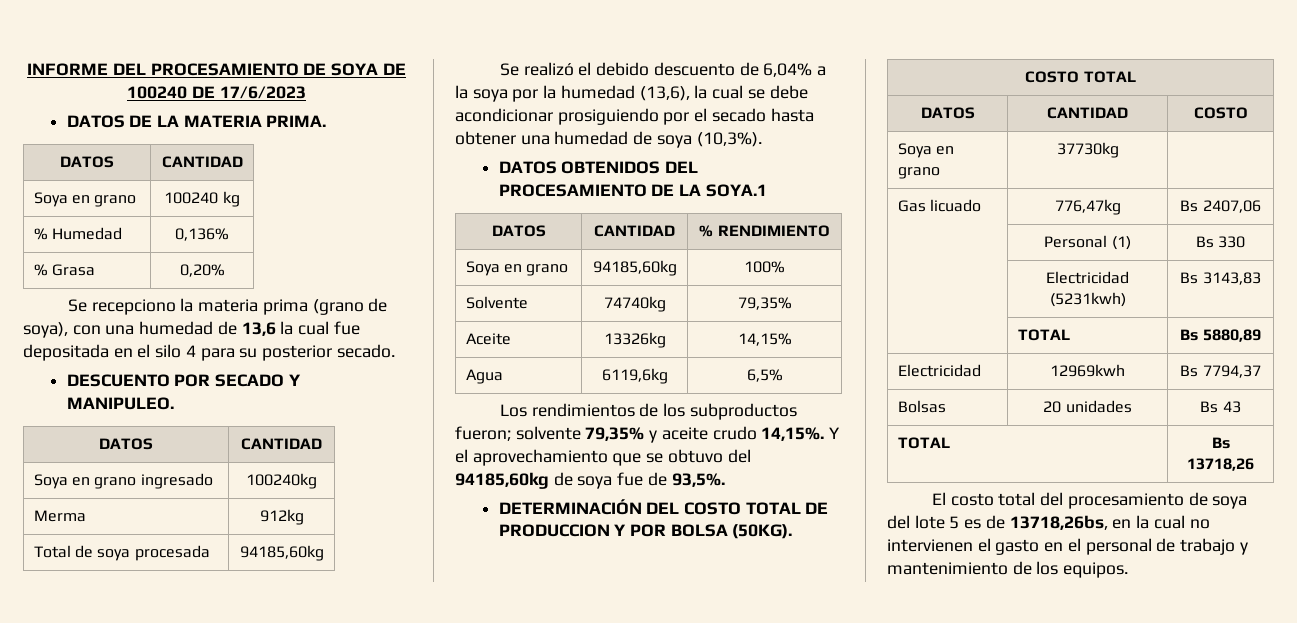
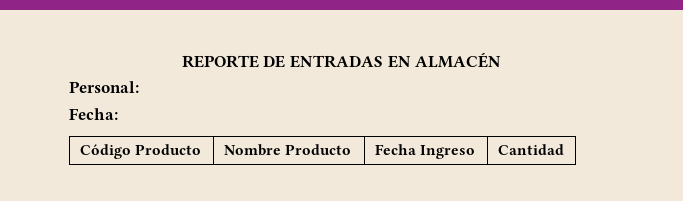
[27,63,406,76] [127,86,306,99] [66,115,327,128] [60,156,114,168] [161,156,243,168] [33,192,137,207] [164,191,240,207] [33,227,122,240] [175,228,229,241] [33,264,95,276] [179,264,225,277] [67,298,388,315] [23,321,360,338] [23,344,395,361] [66,374,301,387] [66,397,174,410] [99,438,153,450] [241,438,322,450] [33,473,213,489] [246,473,317,489] [33,510,86,522] [259,509,304,525] [33,545,210,561] [239,545,324,561] [499,62,827,77] [455,85,808,102] [455,108,814,125] [455,131,762,148] [498,161,699,174] [498,184,767,197] [491,225,546,237] [594,225,675,237] [699,225,830,237] [465,261,569,276] [592,260,677,276] [744,261,785,273] [465,296,528,309] [603,296,666,312] [737,297,792,310] [465,333,511,345] [603,332,666,348] [737,333,792,346] [465,369,503,384] [601,368,668,384] [746,369,783,382] [499,403,797,420] [455,426,841,443] [455,449,751,466] [455,472,725,489] [498,499,829,515] [498,524,793,539] [1025,71,1136,83] [920,107,975,119] [1047,107,1128,119] [1193,107,1248,119] [897,143,954,158] [897,167,940,179] [1056,142,1119,158] [897,199,981,212] [1054,199,1121,215] [1180,200,1261,213] [1044,235,1131,250] [1195,236,1246,248] [1046,271,1129,284] [1049,292,1126,307] [1180,272,1261,285] [1017,329,1070,341] [1180,329,1261,342] [897,364,981,377] [1050,364,1125,377] [1180,365,1261,378] [897,400,946,413] [1043,400,1132,413] [1200,401,1241,413] [897,437,950,449] [1211,437,1230,449] [1187,458,1254,471] [931,492,1248,509] [887,515,1210,530] [887,538,1248,555] [887,561,1129,578] INFORME DEL PROCESAMIENTO DE SOYA DE 100240 DE 17/6/2023 // DATOS DE LA MATERIA PRIMA. // DATOS | CANTIDAD // Soya en grano | 100240 kg // % Humedad | 0,136% // % Grasa | 0,20% // Se recepciono la materia prima (grano de soya), con una humedad de 13,6 la cual fue depositada en el silo 4 para su posterior secado. // DESCUENTO POR SECADO Y MANIPULEO. // DATOS | CANTIDAD // Soya en grano ingresado | 100240kg // Merma | 912kg // Total de soya procesada | 94185,60kg // Se realizó el debido descuento de 6,04% a la soya por la humedad (13,6), la cual se debe acondicionar prosiguiendo por el secado hasta obtener una humedad de soya (10,3%). // DATOS OBTENIDOS DEL PROCESAMIENTO DE LA SOYA.1 // DATOS | CANTIDAD | % RENDIMIENTO // Soya en grano | 94185,60kg | 100% // Solvente | 74740kg | 79,35% // Aceite | 13326kg | 14,15% // Agua | 6119,6kg | 6,5% // Los rendimientos de los subproductos fueron; solvente 79,35% y aceite crudo 14,15%. Y el aprovechamiento que se obtuvo del 94185,60kg de soya fue de 93,5%. // DETERMINACIÓN DEL COSTO TOTAL DE PRODUCCION Y POR BOLSA (50KG). // COSTO TOTAL // DATOS | CANTIDAD | COSTO // Soya en grano | 37730kg | // Gas licuado | 776,47kg | Bs 2407,06 // | Personal (1) | Bs 330 // | Electricidad (5231kwh) | Bs 3143,83 // | TOTAL | Bs 5880,89 // Electricidad | 12969kwh | Bs 7794,37 // Bolsas | 20 unidades | Bs 43 // TOTAL | Bs 13718,26 // El costo total del procesamiento de soya del lote 5 es de 13718,26bs, en la cual no intervienen el gasto en el personal de trabajo y mantenimiento de los equipos. -> [181,52,502,68] [69,81,139,93] [69,108,118,120] [79,144,201,159] [223,144,351,156] [374,144,475,159] [497,144,564,155] REPORTE DE ENTRADAS EN ALMACÉN // Personal: // Fecha: // Código Producto | Nombre Producto | Fecha Ingreso | Cantidad

